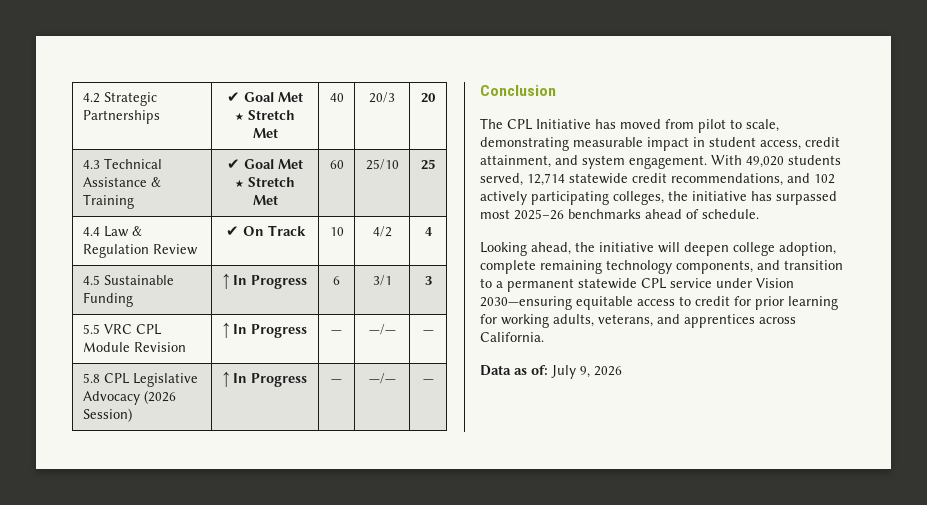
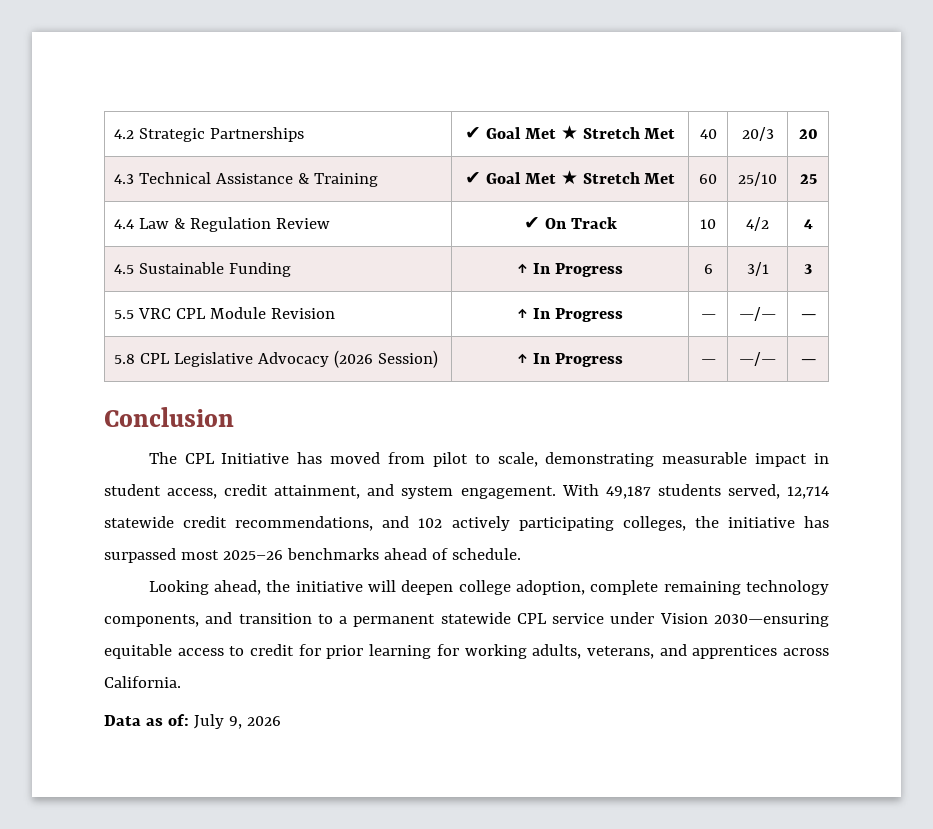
[746,156,784,168] 49,020 -> [605,486,651,499] 49,187

